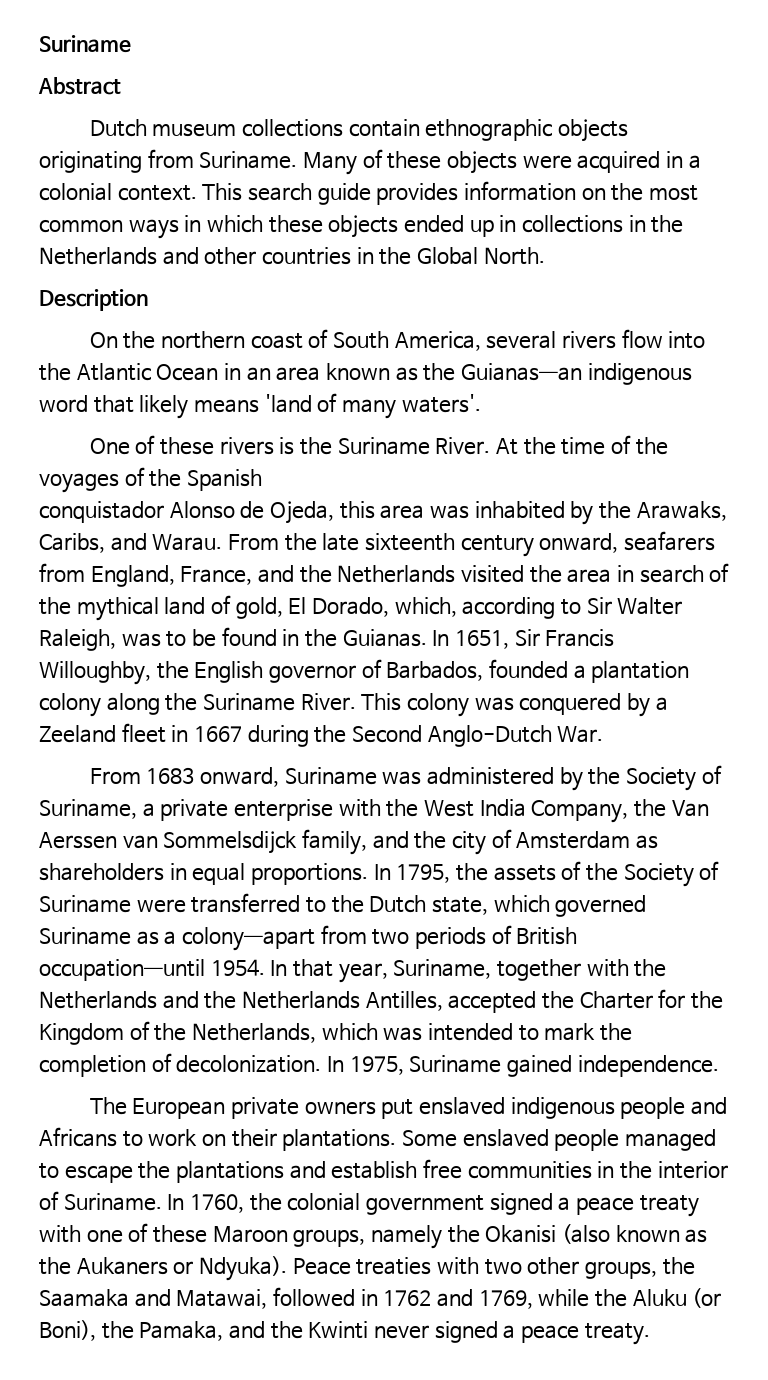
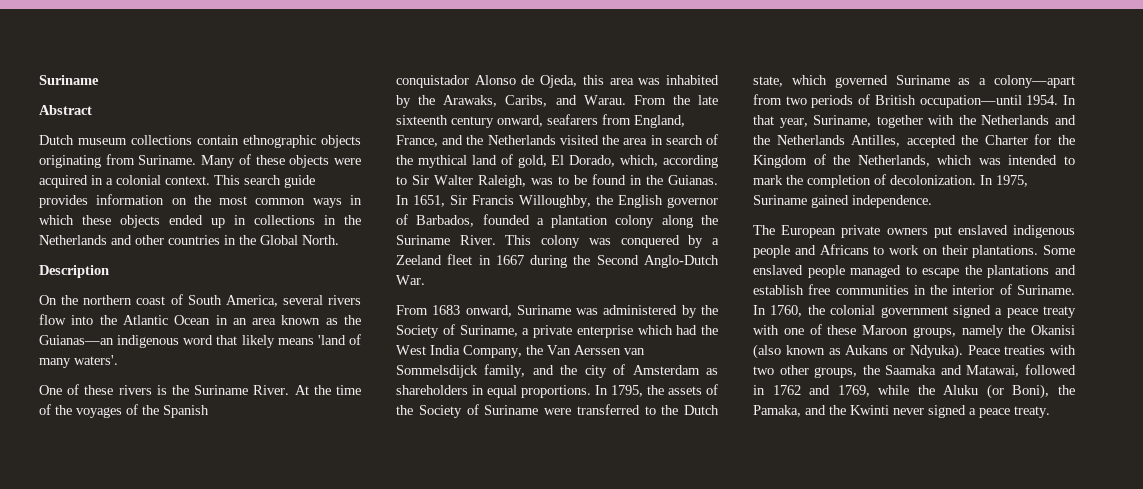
[338,799,381,817] with -> [637,325,698,335] which had
[39,1257,168,1275] the Aukaners -> [845,345,889,355] Aukans

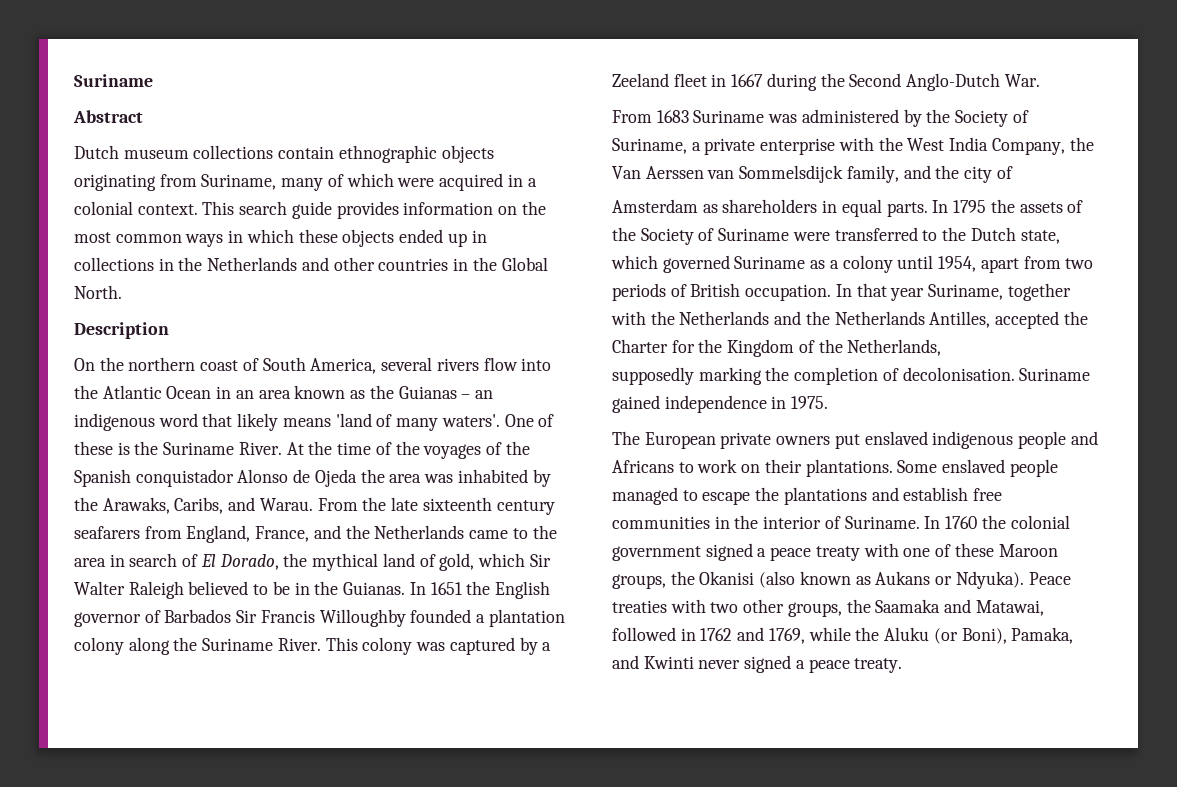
[138,154,330,168] Suriname. Many of these objects -> [201,173,394,191] Suriname, many of which
[39,335,114,345] Guianas—an -> [398,386,493,399] Guianas – an
(118, 360) // -> (500, 420) none
[118,385,152,395] rivers -> (113, 448) none
(209, 411) // -> (131, 478) none
[540,75,604,88] Ojeda, this -> [314,469,385,487] Ojeda the
[497,115,543,127] onward, -> (555, 507) none
[559,135,599,145] visited -> [469,528,528,539] came to
(718, 139) none -> [200,554,279,570] El Dorado,
[551,155,718,168] [396,175,553,188] El Dorado, which, according to Sir Walter Raleigh, was -> [477,553,551,567] [74,581,249,599] which Sir Walter Raleigh believed
[592,174,626,185] found -> (290, 588) none
[413,195,718,208] [396,214,475,227] 1651, Sir Francis Willoughby, the English governor of Barbados, -> [430,581,550,599] [74,609,406,627] 1651 the English governor of Barbados Sir Francis Willoughby
[620,235,680,248] conquered -> [449,637,515,655] captured
[465,305,512,317] onward, -> (689, 116) none
[637,325,698,335] which had -> [838,137,874,151] with
(626, 369) none -> (1013, 172) //
[521,385,643,398] proportions. In 1795, -> [886,200,987,217] parts. In 1795
[994,75,1075,88] colony—apart -> [842,255,1019,273] colony until 1954, apart
[919,95,1059,108] occupation—until 1954. -> [745,284,832,301] occupation.
[779,118,808,128] year, -> [890,288,925,301] year
[937,155,1075,165] [753,174,1028,188] [753,195,932,208] which was intended to mark the completion of decolonization. In 1975, Suriname gained independence. -> [612,367,1091,385] [612,395,829,413] // supposedly marking the completion of decolonisation. Suriname gained independence in 1975.
[770,305,803,317] 1760, -> [945,516,978,529] 1760
[961,325,1004,338] namely -> (666, 581) none
[1058,385,1075,395] the -> (1007, 636) none
[829,405,846,415] the -> (639, 662) none

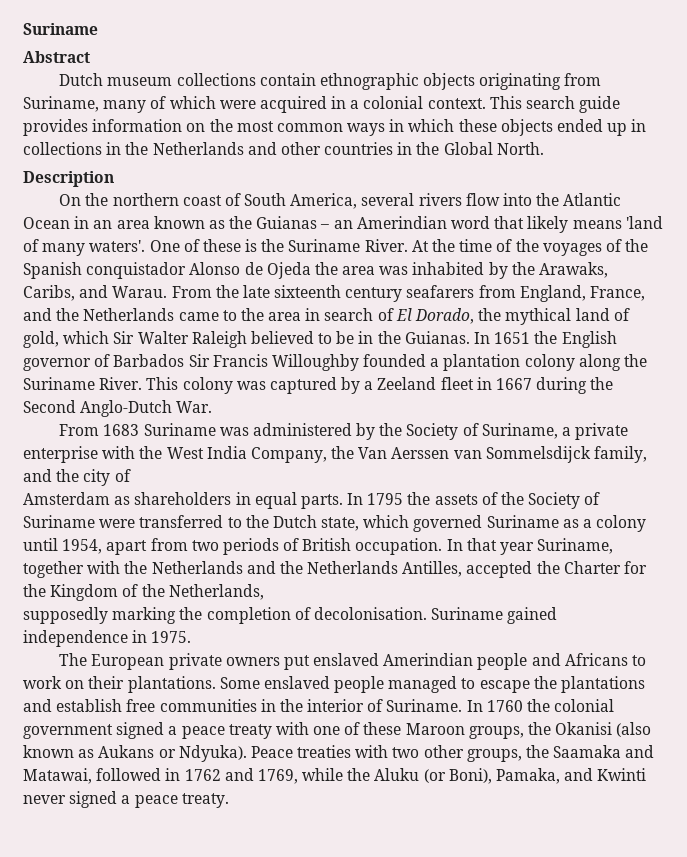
[74,413,155,431] indigenous -> [356,216,447,229] Amerindian
[932,431,1014,449] indigenous -> [383,653,474,666] Amerindian

